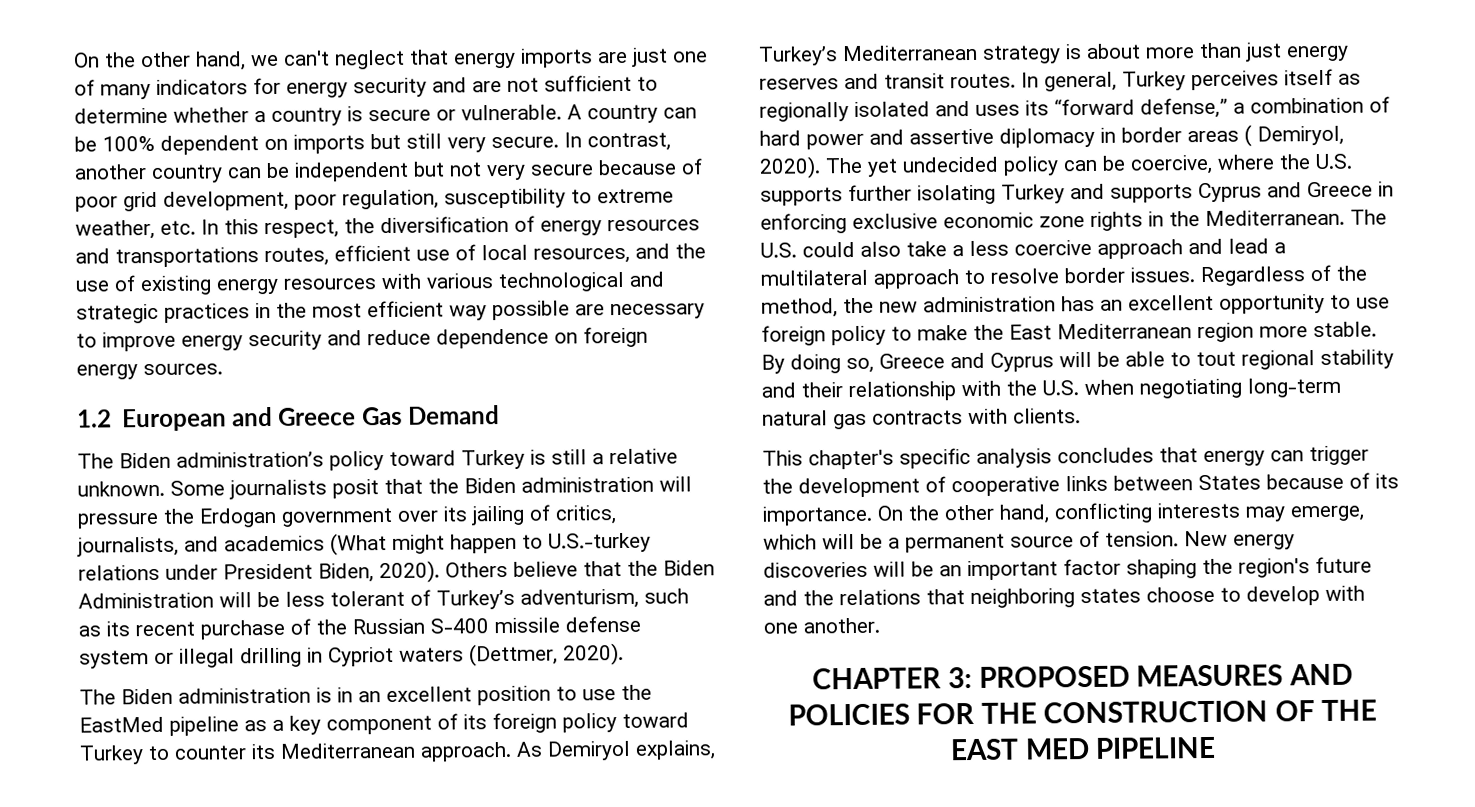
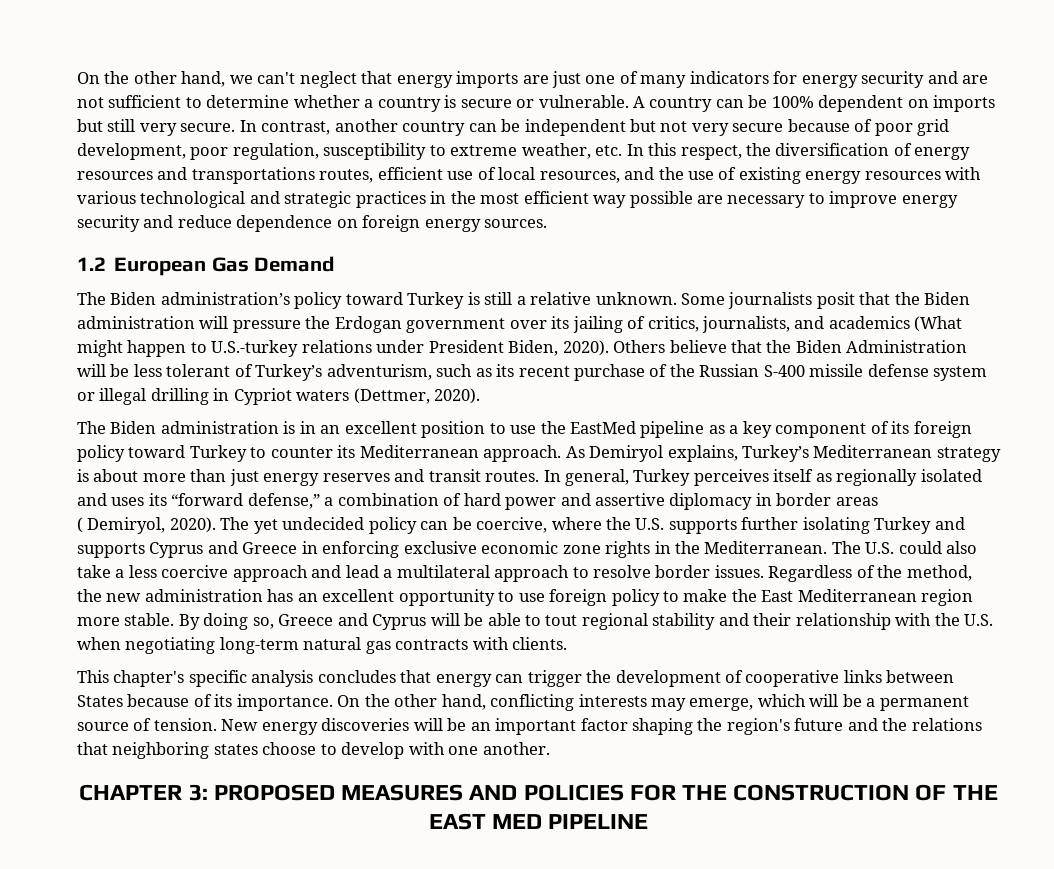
[231,406,357,427] and Greece -> (207, 266) none
(1239, 136) none -> (878, 501) //

